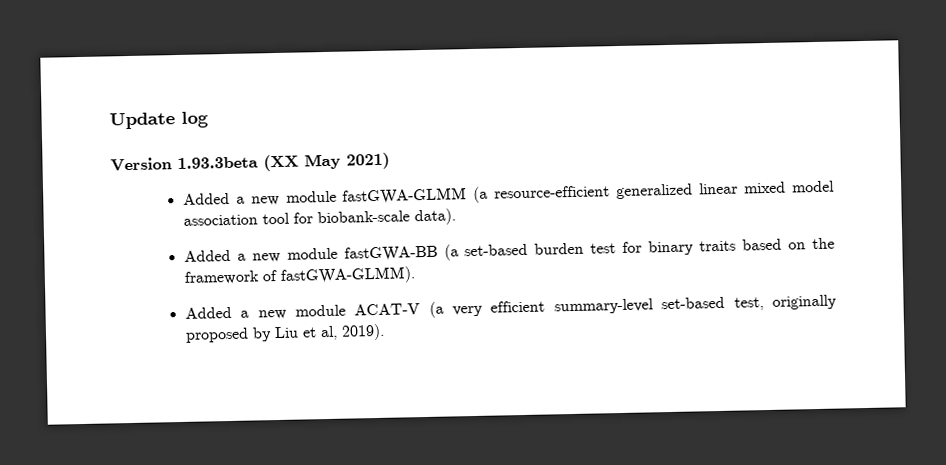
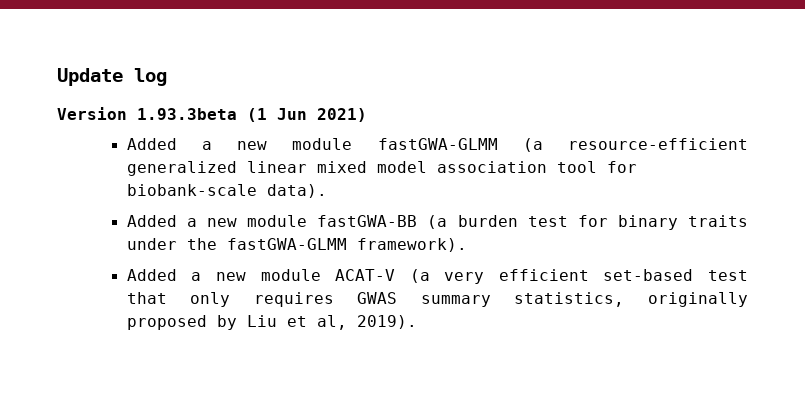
[263,153,341,172] (XX May -> [247,108,307,122] (1 Jun
[464,243,529,257] set-based -> (448, 222) none
[742,237,835,251] [183,266,416,285] based on the framework of fastGWA-GLMM). -> [126,238,467,252] under the fastGWA-GLMM framework).
[553,296,764,315] summary-level set-based test, -> [603,269,748,281] [126,292,625,307] set-based test that only requires GWAS summary statistics,

